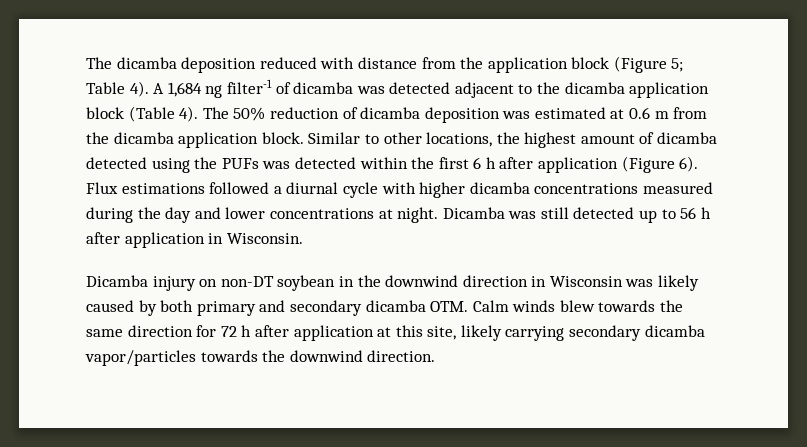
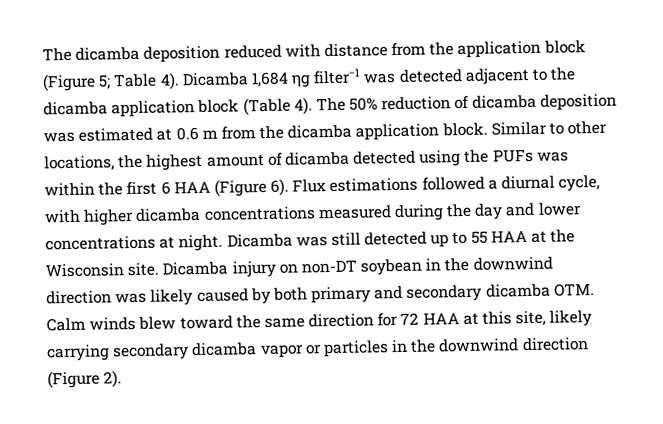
[153,79,354,98] A 1,684 ng filter-1 of dicamba -> [181,68,362,88] Dicamba 1,684 ηg filter−1
[294,157,356,169] detected -> (569, 156) none
[485,157,619,173] h after application -> [173,180,211,194] HAA
[342,182,378,198] cycle -> [558,174,601,192] cycle,
[680,207,711,219] [86,232,303,248] 56 h after application in Wisconsin. // -> [470,229,576,244] [45,262,160,278] 55 HAA at the Wisconsin site.
[531,276,623,287] in Wisconsin -> (112, 297) none
[598,300,656,312] towards -> [179,315,233,330] toward
[241,325,374,341] h after application -> [422,312,460,325] HAA
[85,350,436,366] vapor/particles towards the downwind direction. -> [260,337,589,359] [47,370,123,389] vapor or particles in the downwind direction (Figure 2).

